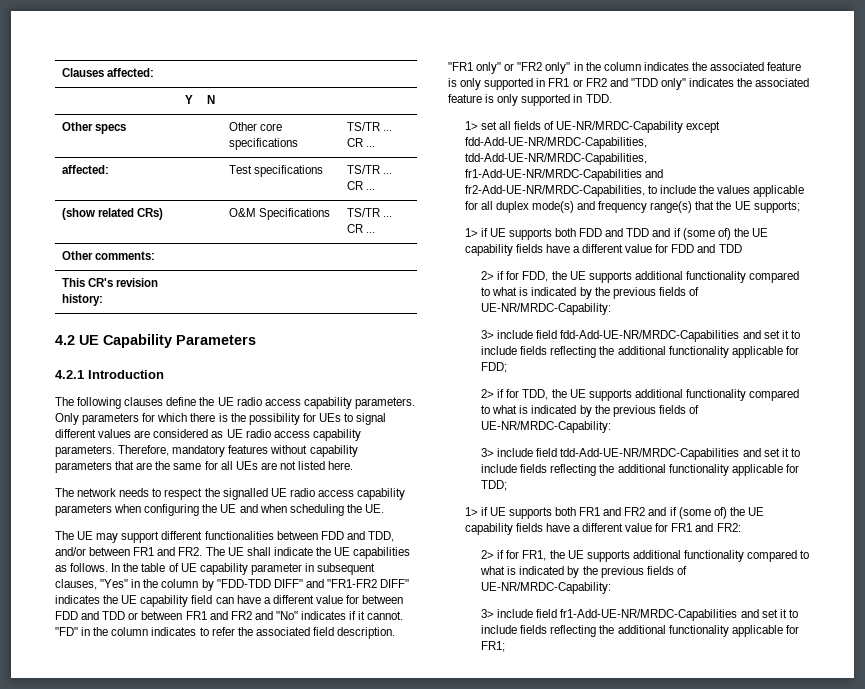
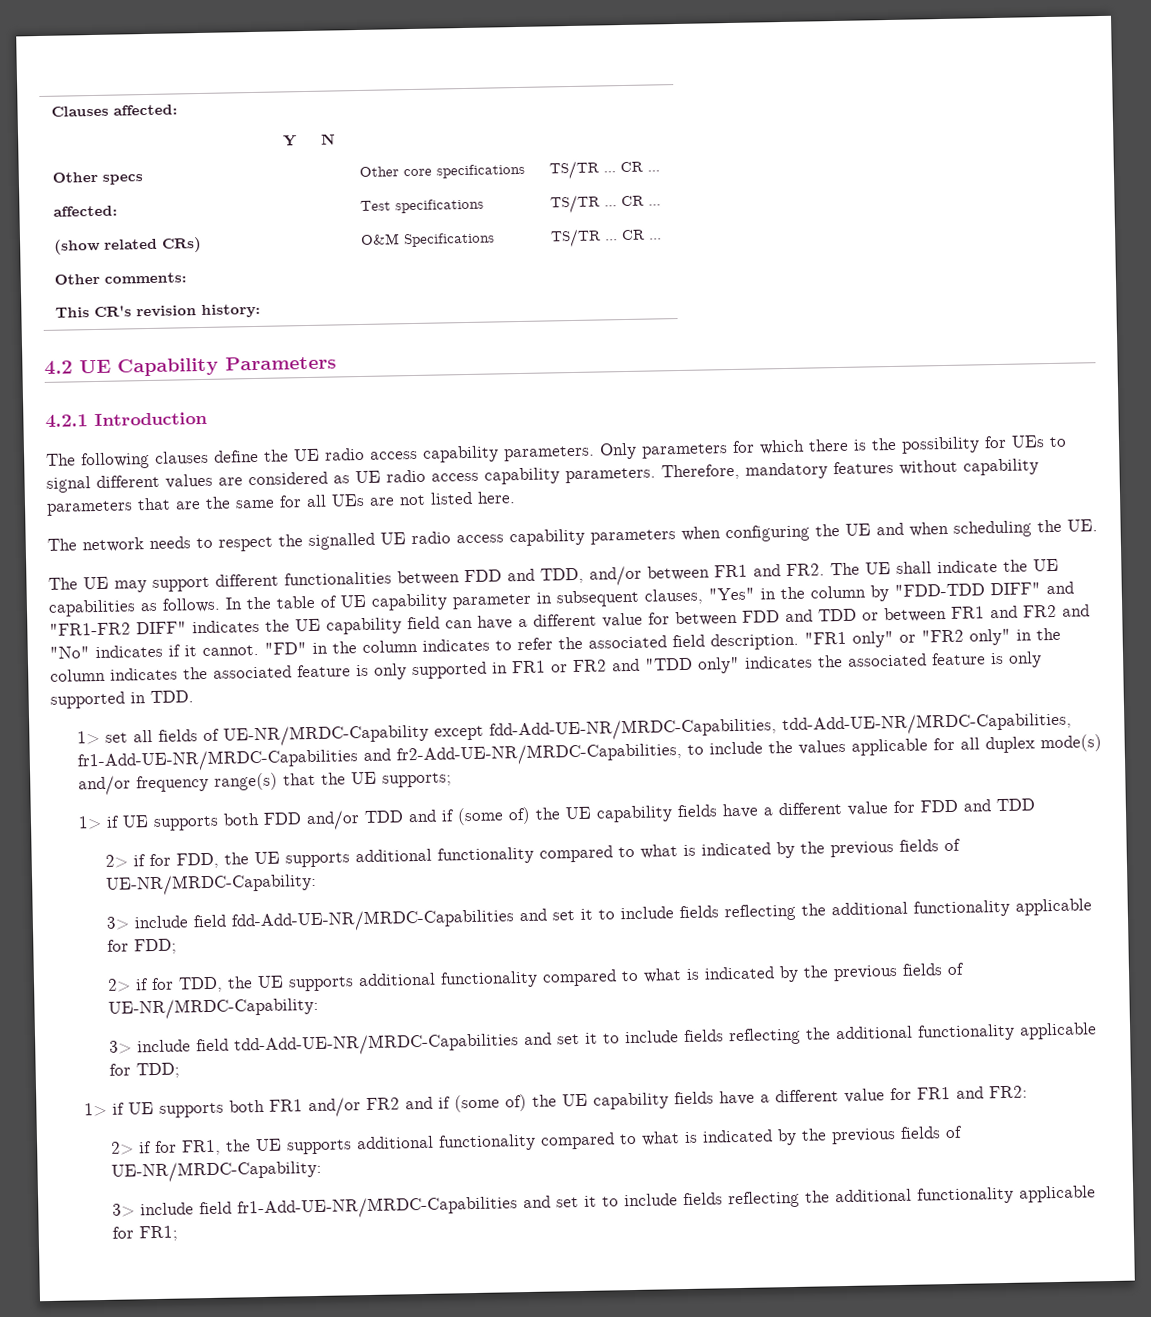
[577,201,596,210] and -> [77,775,131,796] and/or
[605,228,624,237] and -> [305,810,360,831] and/or
[603,507,622,516] and -> [307,1097,361,1118] and/or

